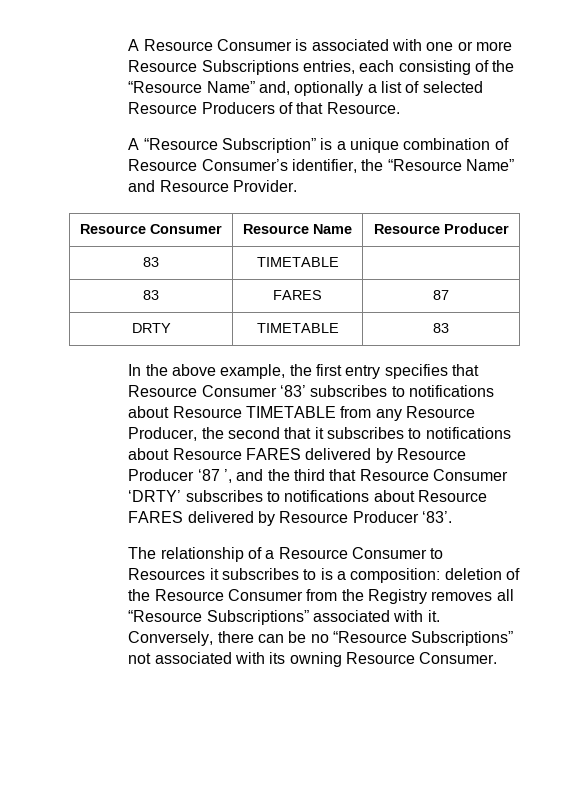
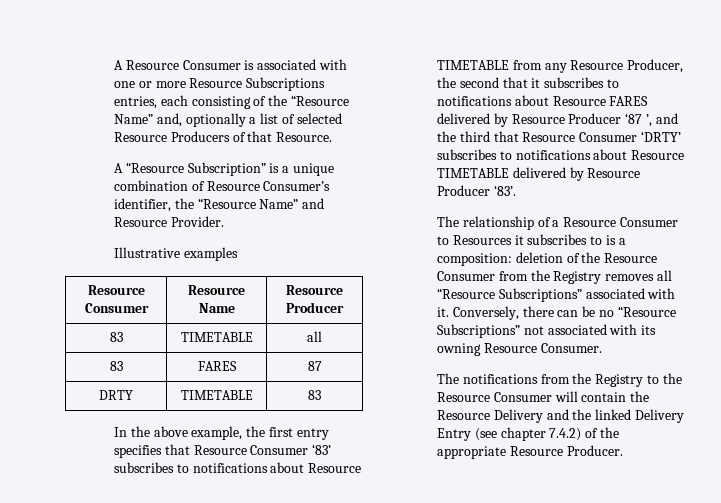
(298, 186) none -> [113,247,238,261] // Illustrative examples
(339, 262) none -> [307,331,322,342] all
[128,511,184,523] FARES -> [436,168,509,178] TIMETABLE
(498, 658) none -> [436,373,682,387] [436,391,650,402] [436,409,684,423] [436,427,619,441] [436,445,623,459] // The notifications from the Registry to the Resource Consumer will contain the Resource Delivery and the linked Delivery Entry (see chapter 7.4.2) of the appropriate Resource Producer.

